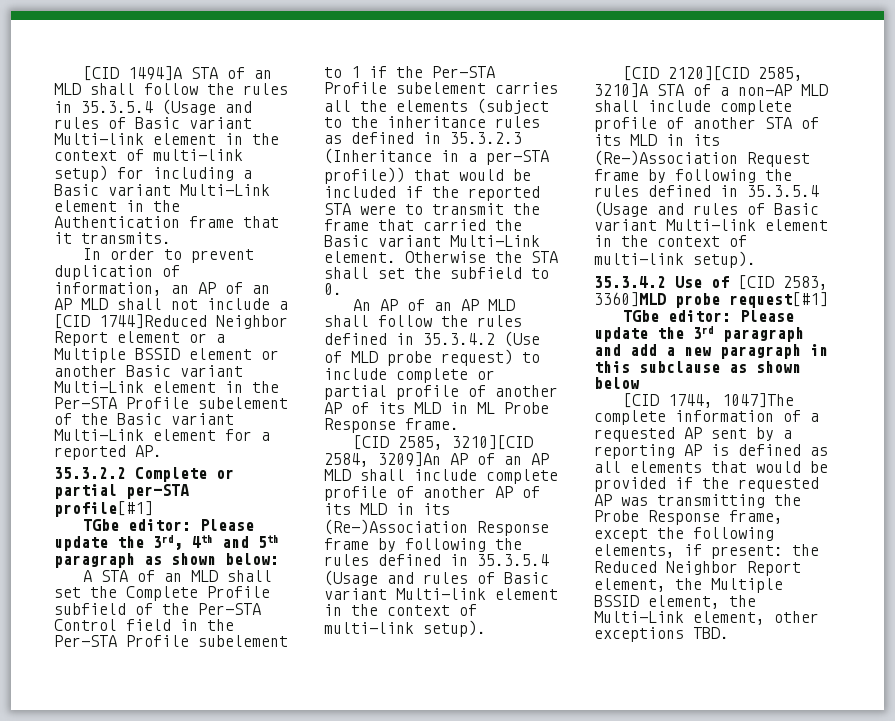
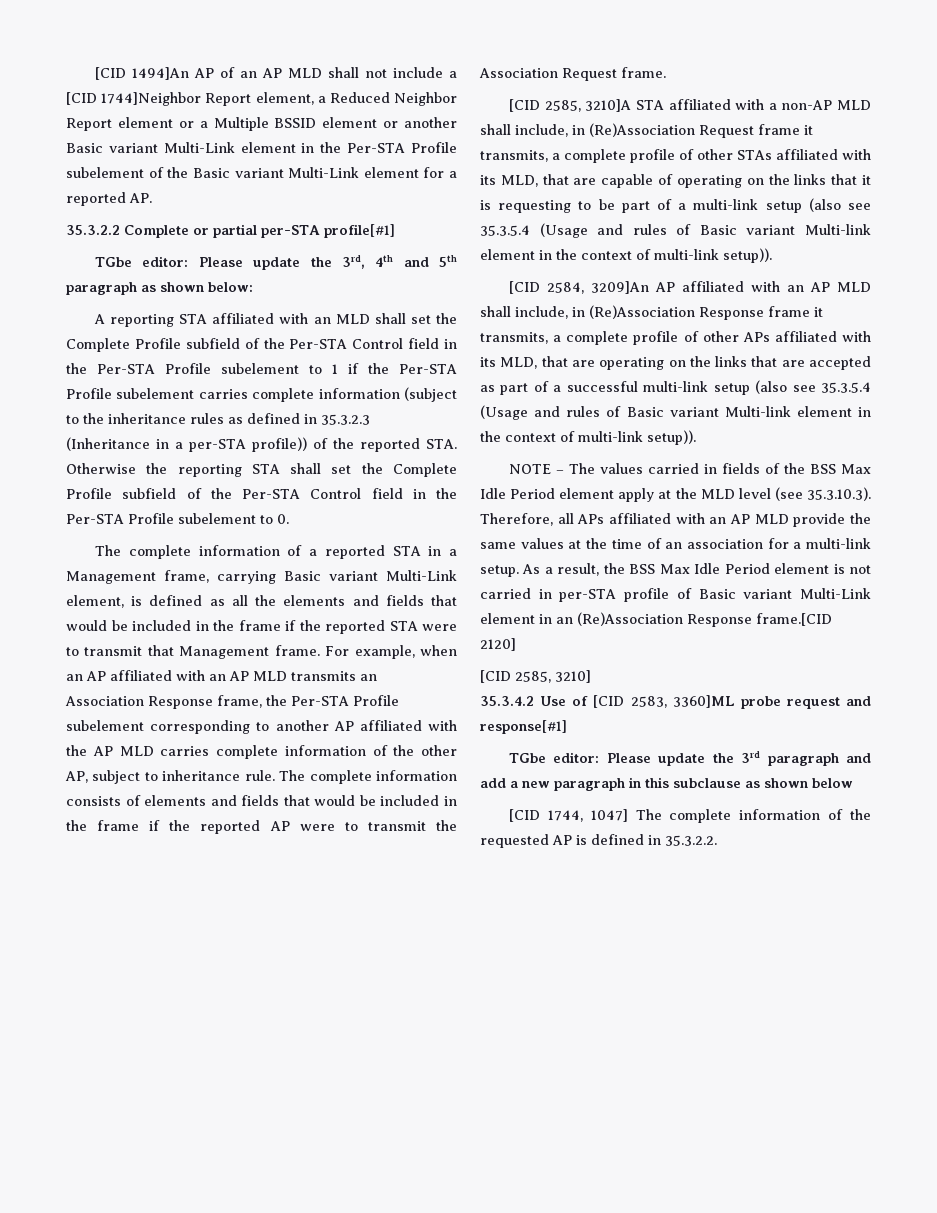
[82,66,272,81] [54,83,288,95] [54,99,252,115] [54,117,252,129] [54,133,279,145] [54,149,243,161] [54,165,252,182] [54,184,270,196] [54,200,180,212] [54,216,279,228] [54,232,171,244] [82,248,254,263] [54,265,180,280] [54,282,189,296] [CID 1494]A STA of an MLD shall follow the rules in 35.3.5.4 (Usage and rules of Basic variant Multi-link element in the context of multi-link setup) for including a Basic variant Multi-Link element in the Authentication frame that it transmits. // In order to prevent duplication of information, an -> [94,67,189,80] [CID 1494]An
[99,314,207,329] 1744]Reduced -> [101,92,390,106] 1744]Neighbor Report element, a Reduced
[100,570,155,582] STA of -> [110,313,309,327] reporting STA affiliated with
[324,100,468,112] all the elements -> [252,388,400,402] complete information
[414,169,531,181] [324,186,396,198] that would be included -> [313,438,457,452] [66,463,457,477] [66,488,457,499] [66,513,289,524] [94,545,457,559] [66,570,457,584] [66,595,458,608] [66,620,281,631] of the reported STA. Otherwise the reporting STA shall set the Complete Profile subfield of the Per-STA Control field in the Per-STA Profile subelement to 0. // The complete information of a reported STA in a Management frame, carrying Basic variant Multi-Link element, is defined as all the elements and fields that would be included in the frame
[513,203,540,215] [324,219,522,231] [324,235,540,247] [324,251,558,263] [324,267,549,279] [324,283,342,295] [352,299,515,311] [324,315,522,327] [324,331,540,347] [324,349,540,366] [324,368,495,383] [324,385,558,400] [324,402,549,414] [324,418,459,433] [352,435,533,450] [324,452,549,467] [324,469,558,484] [324,486,540,501] [324,503,450,515] [324,519,549,536] [324,538,522,552] [324,554,468,566] the frame that carried the Basic variant Multi-Link element. Otherwise the STA shall set the subfield to 0. // An AP of an AP MLD shall follow the rules defined in 35.3.4.2 (Use of MLD probe request) to include complete or partial profile of another AP of its MLD in ML Probe Response frame. // [CID 2585, 3210][CID 2584, 3209]An AP of an AP MLD shall include complete profile of another AP of its MLD in its (Re-)Association Response frame by following the rules defined in -> [147,645,457,659] [66,670,377,681] [65,695,399,709] [66,720,458,734] [66,745,457,759] [65,770,457,784] [66,795,457,806] [66,820,457,834] [479,67,666,81] [508,99,871,112] [480,123,813,138] [480,149,871,163] [480,174,871,188] [480,198,871,213] that Management frame. For example, when an AP affiliated with an AP MLD transmits an Association Response frame, the Per-STA Profile subelement corresponding to another AP affiliated with the AP MLD carries complete information of the other AP, subject to inheritance rule. The complete information consists of elements and fields that would be included in the frame if the reported AP were to transmit the Association Request frame. // [CID 2585, 3210]A STA affiliated with a non-AP MLD shall include, in (Re)Association Request frame it transmits, a complete profile of other STAs affiliated with its MLD, that are capable of operating on the links that it is requesting to be part of a multi-link setup (also see
[423,620,486,637] [622,66,803,81] [594,83,828,98] [594,100,792,115] [594,117,819,132] [594,134,720,146] [594,150,810,167] [594,169,792,183] [594,185,738,197] setup). // [CID 2120][CID 2585, 3210]A STA of a non-AP MLD shall include complete profile of another STA of its MLD in its (Re-)Association Request frame by following the rules defined in -> [723,248,772,263] [508,281,871,294] [480,305,823,320] [480,331,871,345] [480,356,871,370] [480,380,816,395] setup)). // [CID 2584, 3209]An AP affiliated with an AP MLD shall include, in (Re)Association Response frame it transmits, a complete profile of other APs affiliated with its MLD, that are operating on the links that are accepted as part of a successful multi-link setup (also see
[693,251,756,268] setup). -> [647,430,696,445] [508,463,871,474] [480,487,871,502] [480,513,871,527] [480,538,871,549] [480,563,871,577] [480,588,871,602] [480,612,832,627] [480,638,516,651] [480,670,591,683] setup)). // NOTE – The values carried in fields of the BSS Max Idle Period element apply at the MLD level (see 35.3.10.3). Therefore, all APs affiliated with an AP MLD provide the same values at the time of an association for a multi-link setup. As a result, the BSS Max Idle Period element is not carried in per-STA profile of Basic variant Multi-Link element in an (Re)Association Response frame.[CID 2120] // [CID 2585, 3210]
[594,292,828,308] 3360]MLD probe request[#1] -> [672,695,871,709] [480,720,567,734] 3360]ML probe request and response[#1]
[721,393,794,408] [594,410,819,425] [594,427,792,442] [594,444,828,459] [594,461,828,473] [594,477,819,492] [594,494,801,508] [594,510,783,525] [594,527,774,542] [594,544,819,559] [594,561,801,576] [594,578,783,593] [594,595,756,609] [594,611,819,625] [594,627,729,642] 1047]The complete information of a requested AP sent by a reporting AP is defined as all elements that would be provided if the requested AP was transmitting the Probe Response frame, except the following elements, if present: the Reduced Neighbor Report element, the Multiple BSSID element, the Multi-Link element, other exceptions TBD. -> [590,809,871,823] [480,834,717,848] 1047] The complete information of the requested AP is defined in 35.3.2.2.

